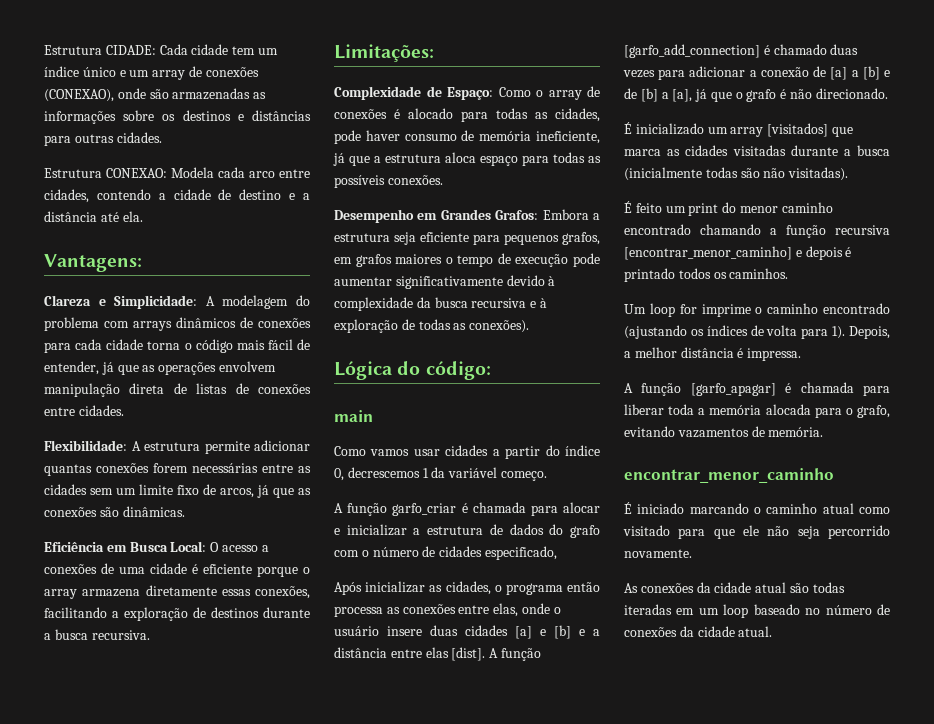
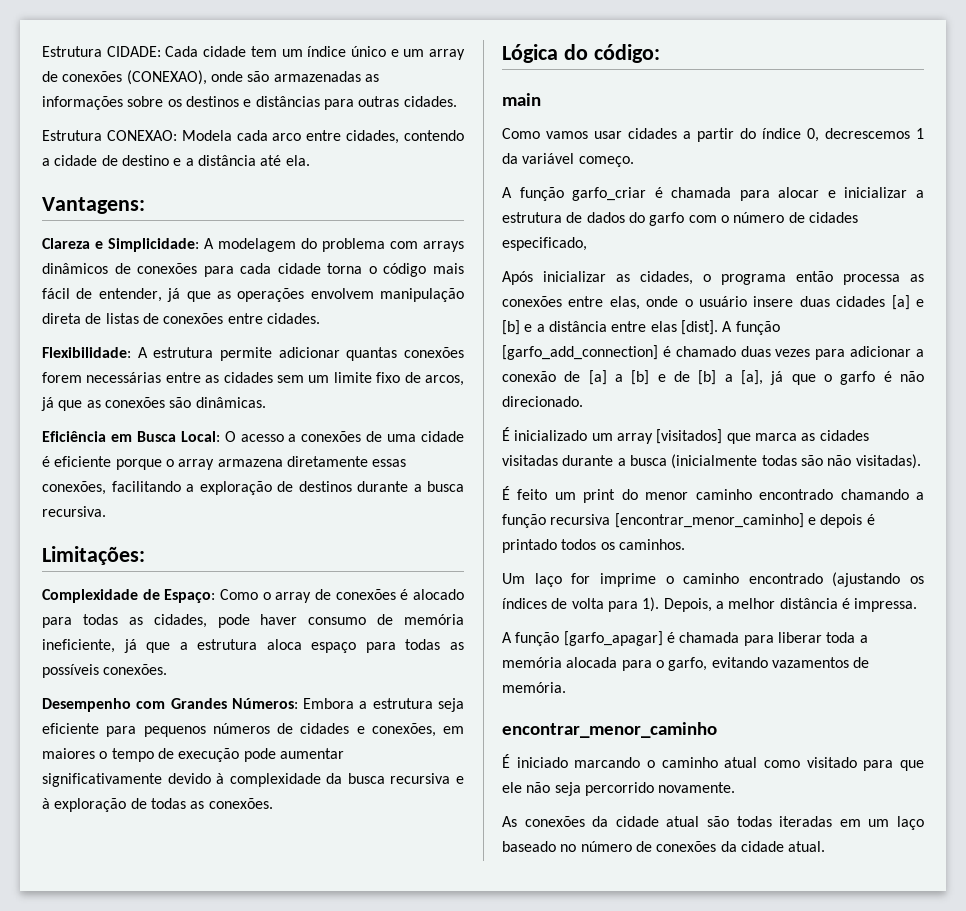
[417,209,539,220] em Grandes Grafos: -> [136,698,298,709] com Grandes Números:
[562,232,600,245] [334,254,392,267] grafos, em grafos -> [212,723,464,737] números de cidades e conexões, em
[469,320,530,333] conexões). -> [208,798,273,809] conexões.
[570,525,600,538] grafo -> [649,212,685,226] garfo
[746,89,777,102] grafo -> [840,371,876,385] garfo
[649,303,675,317] loop -> [534,573,562,587] laço
[857,405,890,418] grafo, -> [668,657,708,671] garfo,
[723,604,749,618] loop -> [897,816,924,830] laço

